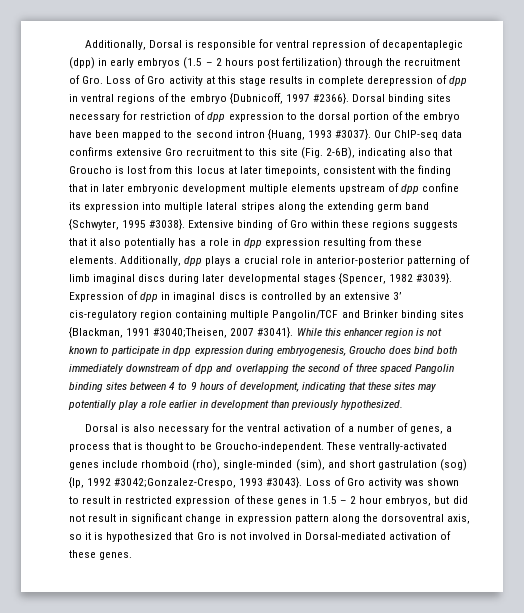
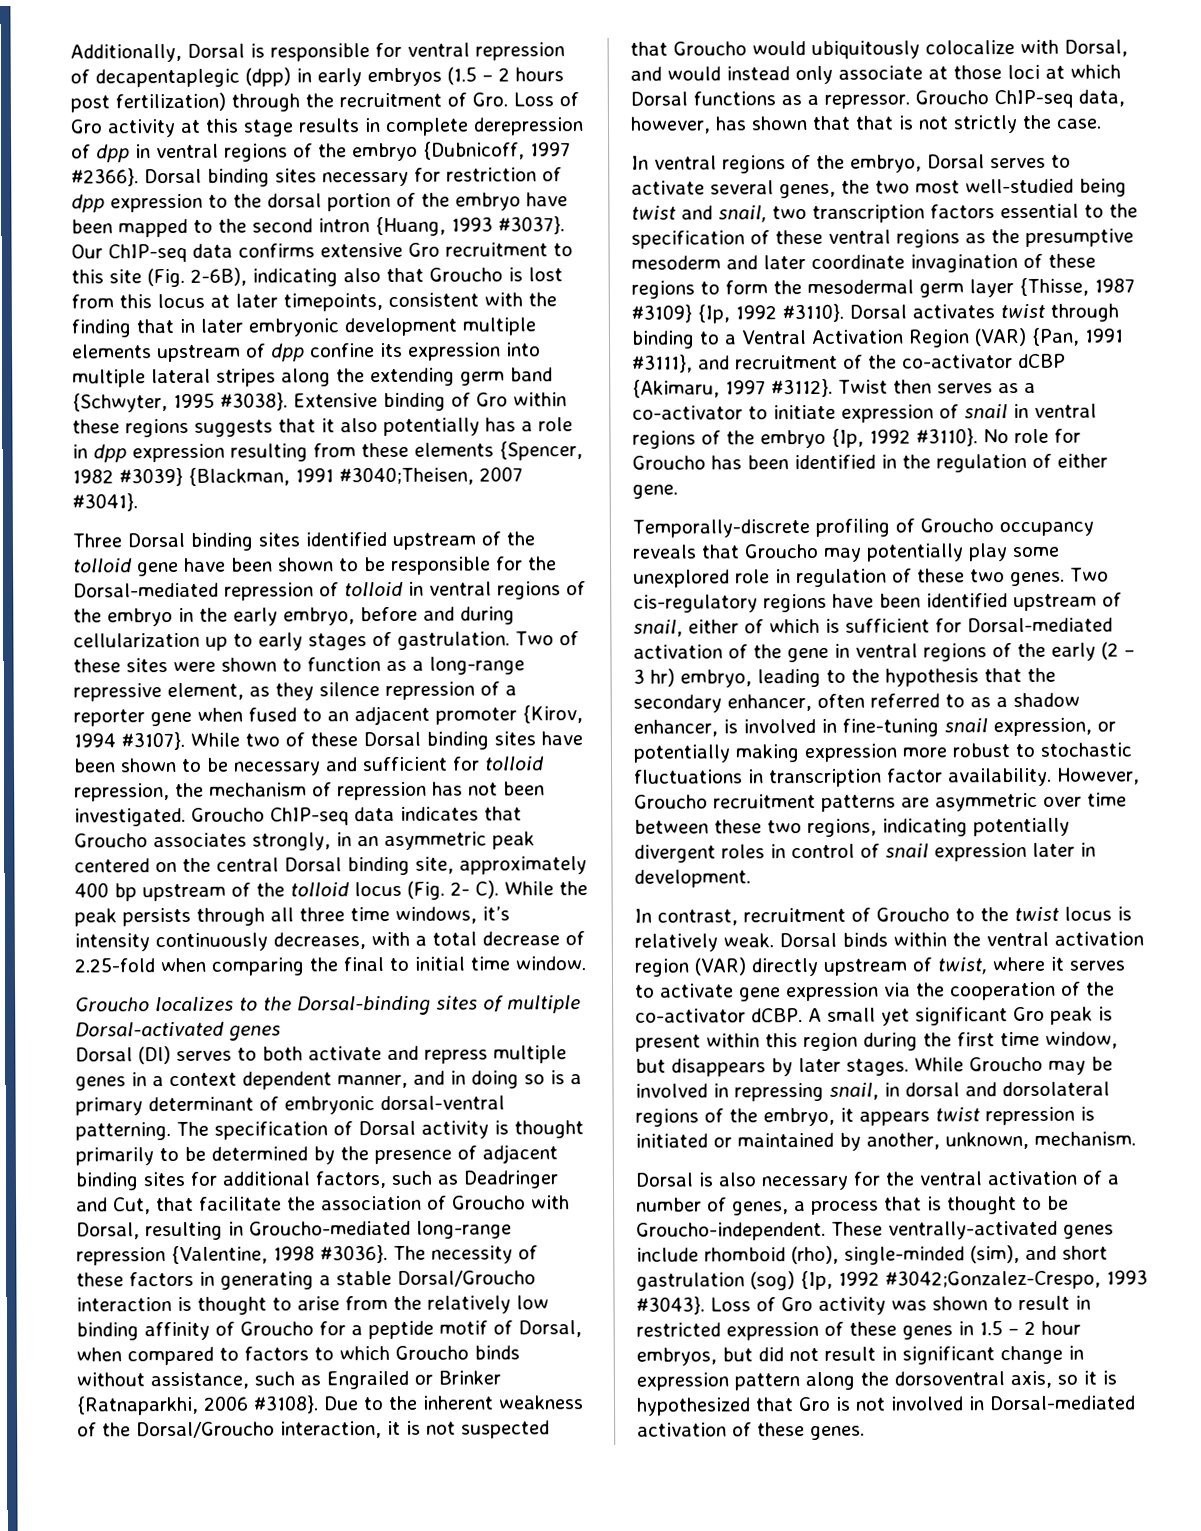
[69,255,471,266] [69,273,452,284] [69,291,403,302] [69,310,464,320] elements. Additionally, dpp plays a crucial role in anterior-posterior patterning of limb imaginal discs during later developmental stages {Spencer, 1982 #3039}. Expression of dpp in imaginal discs is controlled by an extensive 3’ cis-regulatory region containing multiple Pangolin/TCF and Brinker binding sites -> [414,441,583,461] [72,467,183,487] elements {Spencer, 1982 #3039}
[296,328,443,338] [69,346,458,356] [69,363,455,374] [69,381,437,392] [68,400,403,410] While this enhancer region is not known to participate in dpp expression during embryogenesis, Groucho does bind both immediately downstream of dpp and overlapping the second of three spaced Pangolin binding sites between 4 to 9 hours of development, indicating that these sites may potentially play a role earlier in development than previously hypothesized. -> [72,531,535,551] [73,556,557,577] [73,581,586,601] [73,606,515,627] [73,631,579,651] [73,656,525,675] [73,681,517,702] [73,705,583,727] [73,731,583,751] [73,756,545,776] [74,781,545,802] [74,806,522,827] [74,831,535,851] [74,856,587,876] [74,880,588,902] [74,906,510,927] [74,931,585,952] [74,956,586,976] [75,995,581,1016] [75,1021,281,1041] [75,1045,567,1065] [75,1070,582,1091] [75,1095,505,1116] [75,1120,584,1141] [75,1144,558,1166] [75,1170,558,1191] [76,1195,570,1215] [76,1220,512,1241] [76,1245,538,1266] [76,1270,536,1290] [76,1295,549,1315] [76,1320,582,1341] [76,1345,520,1366] [76,1370,501,1390] [76,1395,584,1416] [77,1420,550,1439] [630,39,1128,59] [630,64,1121,85] [630,89,1125,109] [630,114,1102,134] [631,154,1071,174] [631,178,1127,199] [631,203,1138,223] [631,228,1134,249] [631,253,1096,273] [631,277,1135,299] [631,303,1119,324] [631,327,1124,349] [632,353,1066,373] [632,378,1036,398] [632,403,1097,423] [632,428,1081,449] [632,453,1108,473] [632,484,678,499] [632,518,1094,538] [632,543,1060,562] [633,567,1109,588] [633,592,1122,613] [633,617,1113,637] [633,641,1135,663] [633,667,1056,688] [633,692,1080,713] [633,717,1116,737] [633,742,1132,763] [634,767,1140,788] [634,792,1127,812] [634,817,1070,838] [634,842,1096,863] [634,869,751,888] [634,906,1132,926] [634,931,1144,952] [634,956,1125,977] [635,981,1115,1002] [635,1006,1113,1026] [635,1031,1118,1052] [635,1056,1113,1077] [635,1081,1110,1102] [635,1106,1095,1127] [635,1131,1136,1151] // Three Dorsal binding sites identified upstream of the tolloid gene have been shown to be responsible for the Dorsal-mediated repression of tolloid in ventral regions of the embryo in the early embryo, before and during cellularization up to early stages of gastrulation. Two of these sites were shown to function as a long-range repressive element, as they silence repression of a reporter gene when fused to an adjacent promoter {Kirov, 1994 #3107}. While two of these Dorsal binding sites have been shown to be necessary and sufficient for tolloid repression, the mechanism of repression has not been investigated. Groucho ChIP-seq data indicates that Groucho associates strongly, in an asymmetric peak centered on the central Dorsal binding site, approximately 400 bp upstream of the tolloid locus (Fig. 2- C). While the peak persists through all three time windows, it’s intensity continuously decreases, with a total decrease of 2.25-fold when comparing the final to initial time window. // Groucho localizes to the Dorsal-binding sites of multiple Dorsal-activated genes // Dorsal (Dl) serves to both activate and repress multiple genes in a context dependent manner, and in doing so is a primary determinant of embryonic dorsal-ventral patterning. The specification of Dorsal activity is thought primarily to be determined by the presence of adjacent binding sites for additional factors, such as Deadringer and Cut, that facilitate the association of Groucho with Dorsal, resulting in Groucho-mediated long-range repression {Valentine, 1998 #3036}. The necessity of these factors in generating a stable Dorsal/Groucho interaction is thought to arise from the relatively low binding affinity of Groucho for a peptide motif of Dorsal, when compared to factors to which Groucho binds without assistance, such as Engrailed or Brinker {Ratnaparkhi, 2006 #3108}. Due to the inherent weakness of the Dorsal/Groucho interaction, it is not suspected that Groucho would ubiquitously colocalize with Dorsal, and would instead only associate at those loci at which Dorsal functions as a repressor. Groucho ChIP-seq data, however, has shown that that is not strictly the case. // In ventral regions of the embryo, Dorsal serves to activate several genes, the two most well-studied being twist and snail, two transcription factors essential to the specification of these ventral regions as the presumptive mesoderm and later coordinate invagination of these regions to form the mesodermal germ layer {Thisse, 1987 #3109} {Ip, 1992 #3110}. Dorsal activates twist through binding to a Ventral Activation Region (VAR) {Pan, 1991 #3111}, and recruitment of the co-activator dCBP {Akimaru, 1997 #3112}. Twist then serves as a co-activator to initiate expression of snail in ventral regions of the embryo {Ip, 1992 #3110}. No role for Groucho has been identified in the regulation of either gene. // Temporally-discrete profiling of Groucho occupancy reveals that Groucho may potentially play some unexplored role in regulation of these two genes. Two cis-regulatory regions have been identified upstream of snail, either of which is sufficient for Dorsal-mediated activation of the gene in ventral regions of the early (2 – 3 hr) embryo, leading to the hypothesis that the secondary enhancer, often referred to as a shadow enhancer, is involved in fine-tuning snail expression, or potentially making expression more robust to stochastic fluctuations in transcription factor availability. However, Groucho recruitment patterns are asymmetric over time between these two regions, indicating potentially divergent roles in control of snail expression later in development. // In contrast, recruitment of Groucho to the twist locus is relatively weak. Dorsal binds within the ventral activation region (VAR) directly upstream of twist, where it serves to activate gene expression via the cooperation of the co-activator dCBP. A small yet significant Gro peak is present within this region during the first time window, but disappears by later stages. While Groucho may be involved in repressing snail, in dorsal and dorsolateral regions of the embryo, it appears twist repression is initiated or maintained by another, unknown, mechanism.

